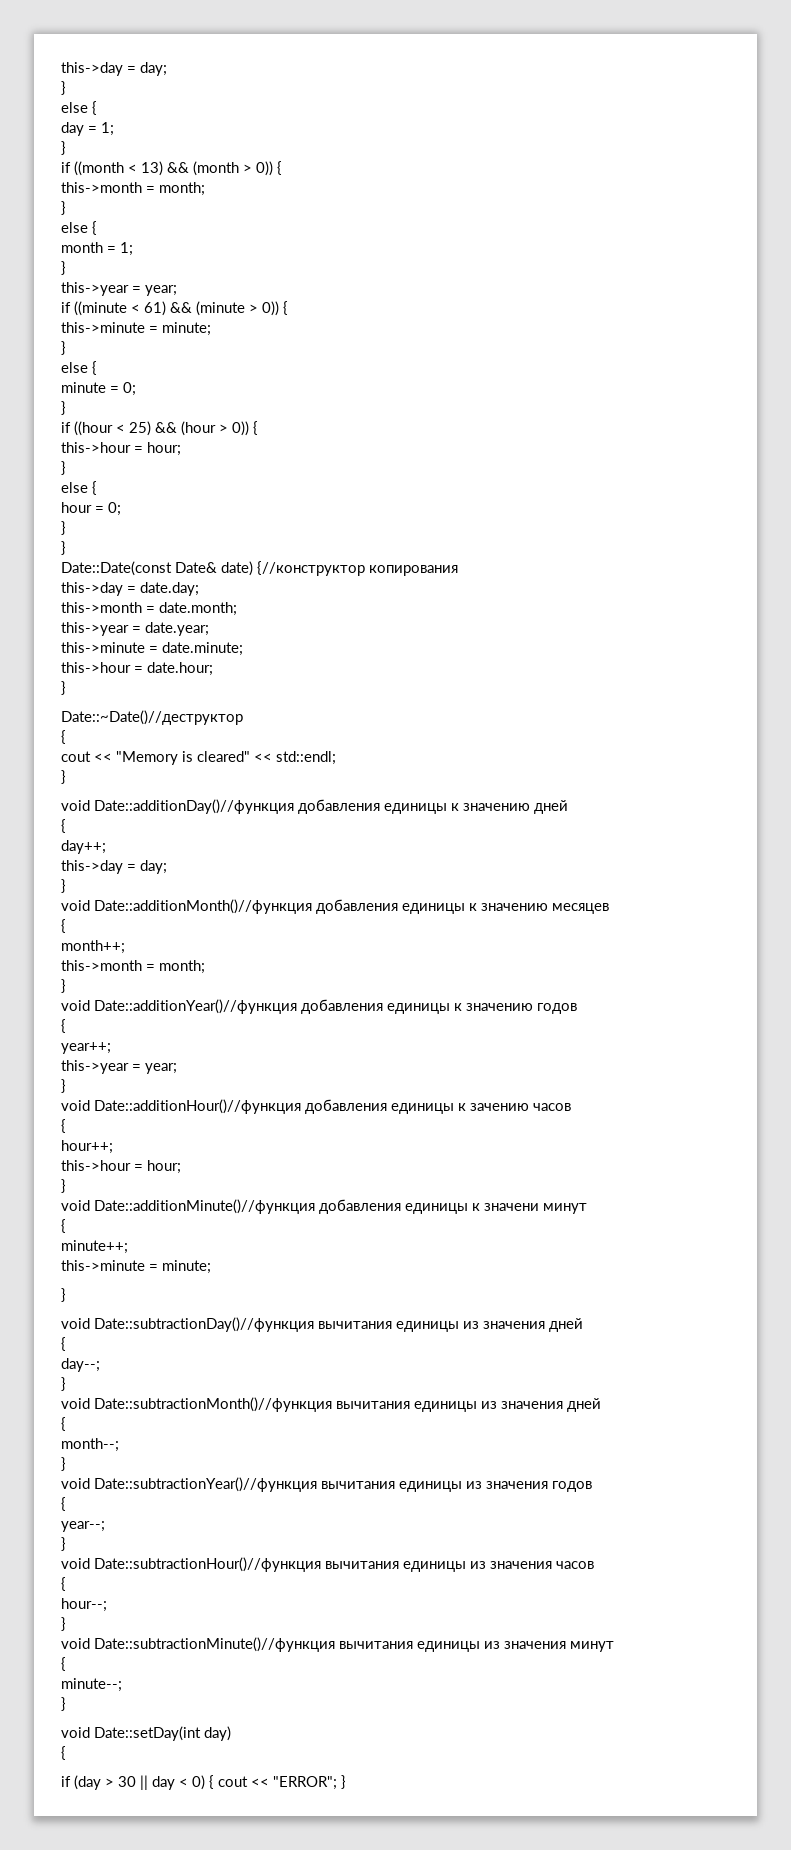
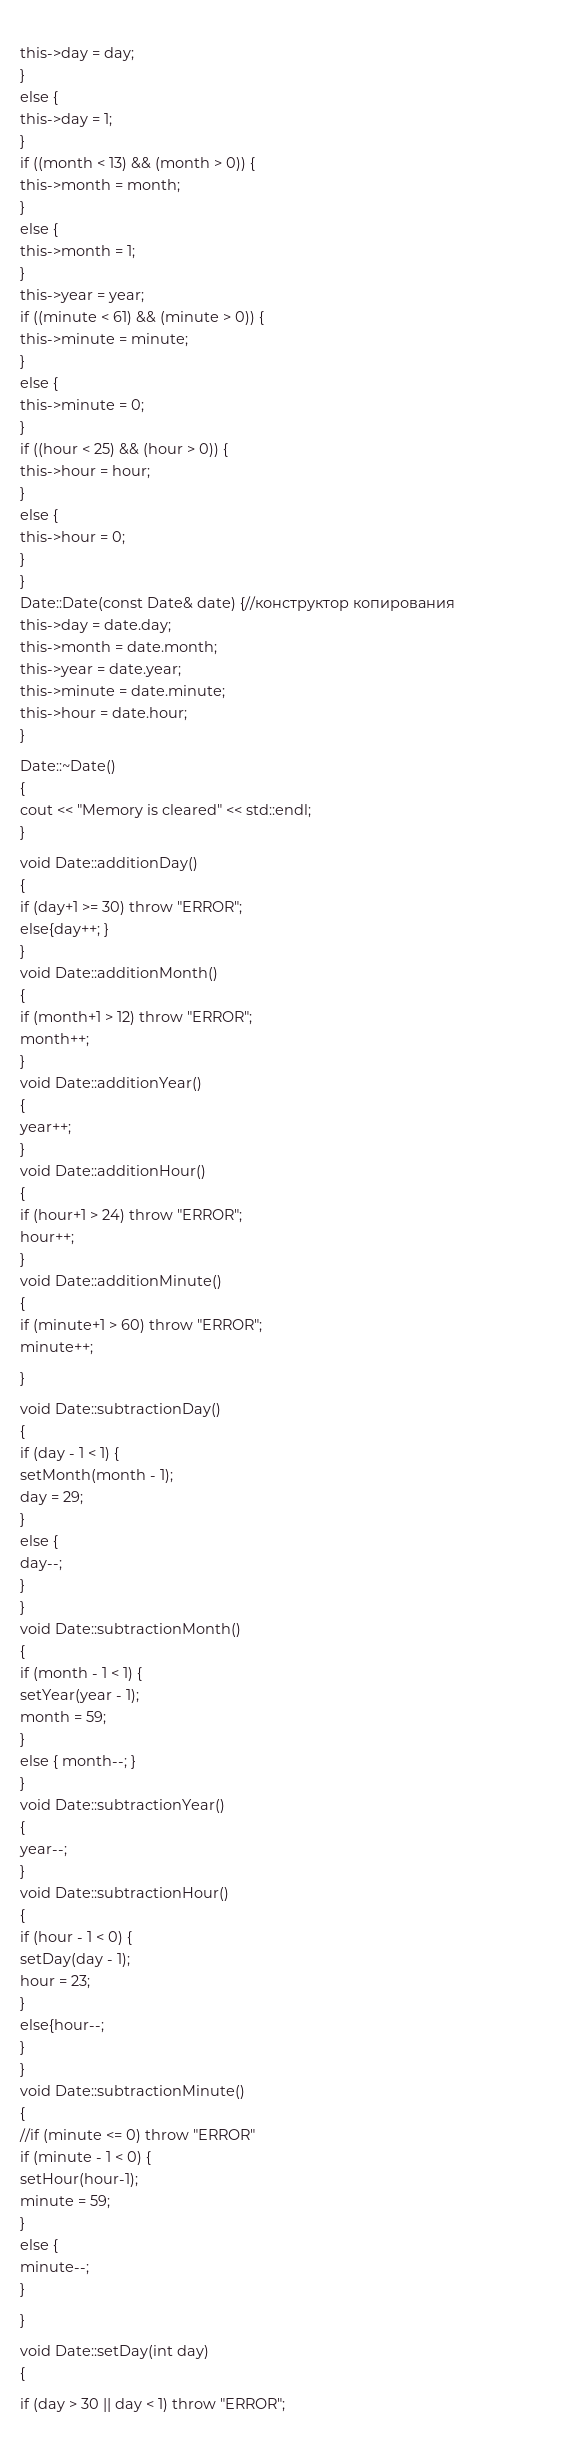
[61,122,84,136] day -> [20,113,88,127] this->day
[61,242,103,253] month -> [20,245,111,256] this->month
[61,382,106,393] minute -> [20,399,115,410] this->minute
[61,502,92,513] hour -> [20,531,96,542] this->hour
[61,710,243,725] Date::~Date()//деструктор -> [20,760,116,774] Date::~Date()
[94,799,568,814] [61,819,66,833] [61,840,106,854] [61,860,167,874] [61,879,66,893] [61,899,609,914] [61,919,66,933] [61,940,125,954] [61,960,205,974] [61,979,66,993] [61,999,577,1014] [61,1019,66,1033] [61,1042,111,1054] [61,1060,177,1074] [61,1079,66,1093] [61,1099,571,1114] [61,1119,66,1133] [61,1140,113,1154] [61,1160,181,1174] [61,1179,66,1193] [61,1199,587,1214] [61,1219,66,1233] [61,1240,128,1254] [61,1260,211,1274] [61,1288,66,1302] [61,1317,583,1332] Date::additionDay()//функция добавления единицы к значению дней // { // day++; // this->day = day; // } // void Date::additionMonth()//функция добавления единицы к значению месяцев // { // month++; // this->month = month; // } // void Date::additionYear()//функция добавления единицы к значению годов // { // year++; // this->year = year; // } // void Date::additionHour()//функция добавления единицы к зачению часов // { // hour++; // this->hour = hour; // } // void Date::additionMinute()//функция добавления единицы к значени минут // { // minute++; // this->minute = minute; // } // void Date::subtractionDay()//функция вычитания единицы из значения дней // -> [55,857,198,871] [20,879,25,893] [20,901,242,915] [20,923,109,937] [20,945,25,959] [20,967,218,981] [20,989,25,1003] [20,1011,252,1025] [20,1033,89,1047] [20,1055,25,1069] [20,1077,202,1091] [20,1099,25,1113] [19,1123,71,1135] [20,1143,25,1157] [20,1165,206,1179] [20,1187,25,1201] [20,1209,242,1223] [20,1231,74,1245] [20,1253,25,1267] [20,1275,222,1289] [20,1297,25,1311] [20,1319,262,1333] [20,1341,93,1355] [20,1372,25,1386] [20,1403,221,1417] [20,1425,25,1439] [20,1447,119,1461] [20,1469,173,1483] [20,1491,83,1505] [20,1513,25,1527] [20,1535,49,1546] Date::additionDay() // { // if (day+1 >= 30) throw "ERROR"; // else{day++; } // } // void Date::additionMonth() // { // if (month+1 > 12) throw "ERROR"; // month++; // } // void Date::additionYear() // { // year++; // } // void Date::additionHour() // { // if (hour+1 > 24) throw "ERROR"; // hour++; // } // void Date::additionMinute() // { // if (minute+1 > 60) throw "ERROR"; // minute++; // } // void Date::subtractionDay() // { // if (day - 1 < 1) { // setMonth(month - 1); // day = 29; // } // else
[61,1397,601,1412] [61,1417,66,1431] // void Date::subtractionMonth()//функция вычитания единицы из значения дней // { // -> [20,1601,25,1615] [20,1623,241,1637] [20,1645,25,1659] [20,1667,142,1681] [20,1689,139,1703] [20,1711,106,1725] [20,1733,25,1747] [20,1755,58,1769] // } // void Date::subtractionMonth() // { // if (month - 1 < 1) { // setYear(year - 1); // month = 59; // } // else {
[61,1457,66,1471] [61,1477,592,1492] [61,1497,66,1511] [61,1521,105,1532] [61,1537,66,1551] [61,1557,594,1572] [61,1577,66,1591] [61,1598,107,1612] [61,1617,66,1631] [61,1637,614,1652] // } // void Date::subtractionYear()//функция вычитания единицы из значения годов // { // year--; // } // void Date::subtractionHour()//функция вычитания единицы из значения часов // { // hour--; // } // void Date::subtractionMinute()//функция вычитания единицы из значения минут // -> [131,1755,136,1769] [20,1777,25,1791] [20,1799,225,1813] [20,1821,25,1835] [19,1846,67,1857] [20,1865,25,1879] [20,1887,229,1901] [20,1909,25,1923] [20,1931,132,1945] [20,1953,130,1967] [20,1975,90,1989] [20,1997,25,2011] [20,2019,104,2033] [20,2041,25,2055] [20,2063,25,2077] [20,2085,245,2099] [20,2107,25,2121] [19,2128,255,2143] [20,2151,151,2165] [20,2173,138,2187] [20,2195,110,2209] [20,2217,25,2231] [20,2239,49,2250] } // } // void Date::subtractionYear() // { // year--; // } // void Date::subtractionHour() // { // if (hour - 1 < 0) { // setDay(day - 1); // hour = 23; // } // else{hour--; // } // } // void Date::subtractionMinute() // { // //if (minute <= 0) throw "ERROR" // if (minute - 1 < 0) { // setHour(hour-1); // minute = 59; // } // else
(66, 1704) none -> [20,2314,25,2328] // }
[192,1775,346,1790] 0) { cout << "ERROR"; } -> [158,2398,285,2412] 1) throw "ERROR";

